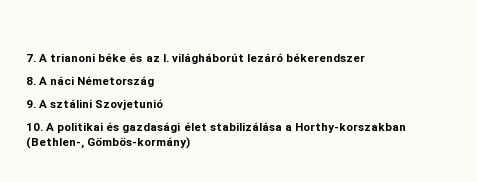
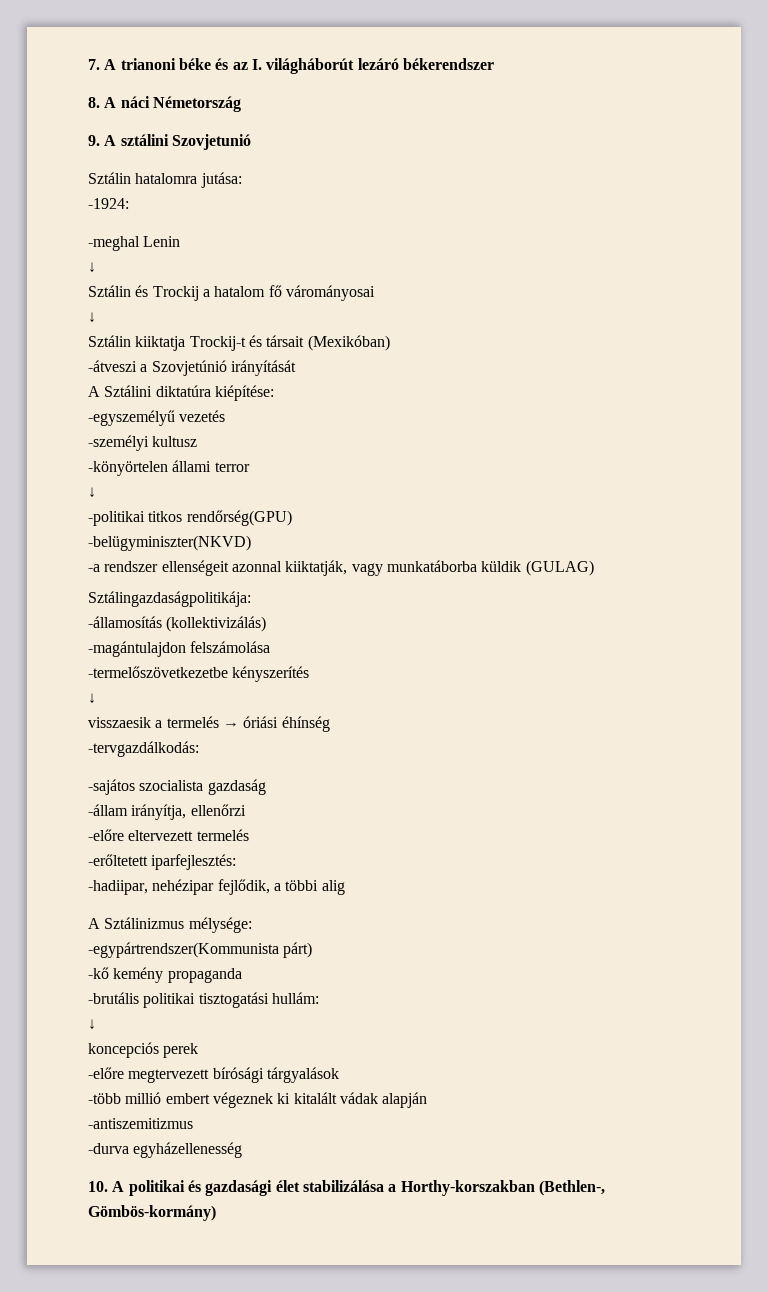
(164, 104) none -> [88,172,242,188] [88,198,129,209] [88,236,181,251] [88,262,96,272] [88,285,375,301] [88,312,96,322] [88,335,390,351] [88,360,296,376] [88,385,274,401] [88,410,226,426] [88,435,198,451] [88,460,250,476] [88,487,96,497] [88,510,292,526] [88,535,251,551] [88,560,594,576] [88,591,251,607] [88,616,267,632] [88,641,271,657] [88,666,310,682] [88,693,96,703] [88,716,330,732] [88,741,199,757] [88,779,266,795] [88,804,246,820] [88,829,249,841] [88,854,237,870] [88,879,345,895] [88,917,252,933] [88,942,313,958] [88,967,242,983] [88,992,319,1008] [88,1019,96,1029] [88,1042,199,1058] [88,1067,339,1083] [88,1092,428,1108] [88,1118,193,1129] [88,1142,243,1158] // Sztálin hatalomra jutása: // -1924: // -meghal Lenin // ↓ // Sztálin és Trockij a hatalom fő várományosai // ↓ // Sztálin kiiktatja Trockij-t és társait (Mexikóban) // -átveszi a Szovjetúnió irányítását // A Sztálini diktatúra kiépítése: // -egyszemélyű vezetés // -személyi kultusz // -könyörtelen állami terror // ↓ // -politikai titkos rendőrség(GPU) // -belügyminiszter(NKVD) // -a rendszer ellenségeit azonnal kiiktatják, vagy munkatáborba küldik (GULAG) // Sztálingazdaságpolitikája: // -államosítás (kollektivizálás) // -magántulajdon felszámolása // -termelőszövetkezetbe kényszerítés // ↓ // visszaesik a termelés → óriási éhínség // -tervgazdálkodás: // -sajátos szocialista gazdaság // -állam irányítja, ellenőrzi // -előre eltervezett termelés // -erőltetett iparfejlesztés: // -hadiipar, nehézipar fejlődik, a többi alig // A Sztálinizmus mélysége: // -egypártrendszer(Kommunista párt) // -kő kemény propaganda // -brutális politikai tisztogatási hullám: // ↓ // koncepciós perek // -előre megtervezett bírósági tárgyalások // -több millió embert végeznek ki kitalált vádak alapján // -antiszemitizmus // -durva egyházellenesség

